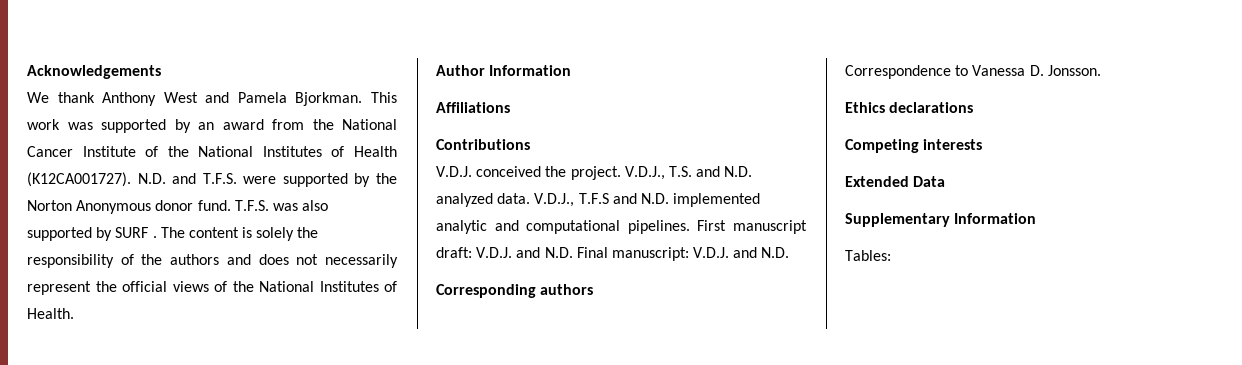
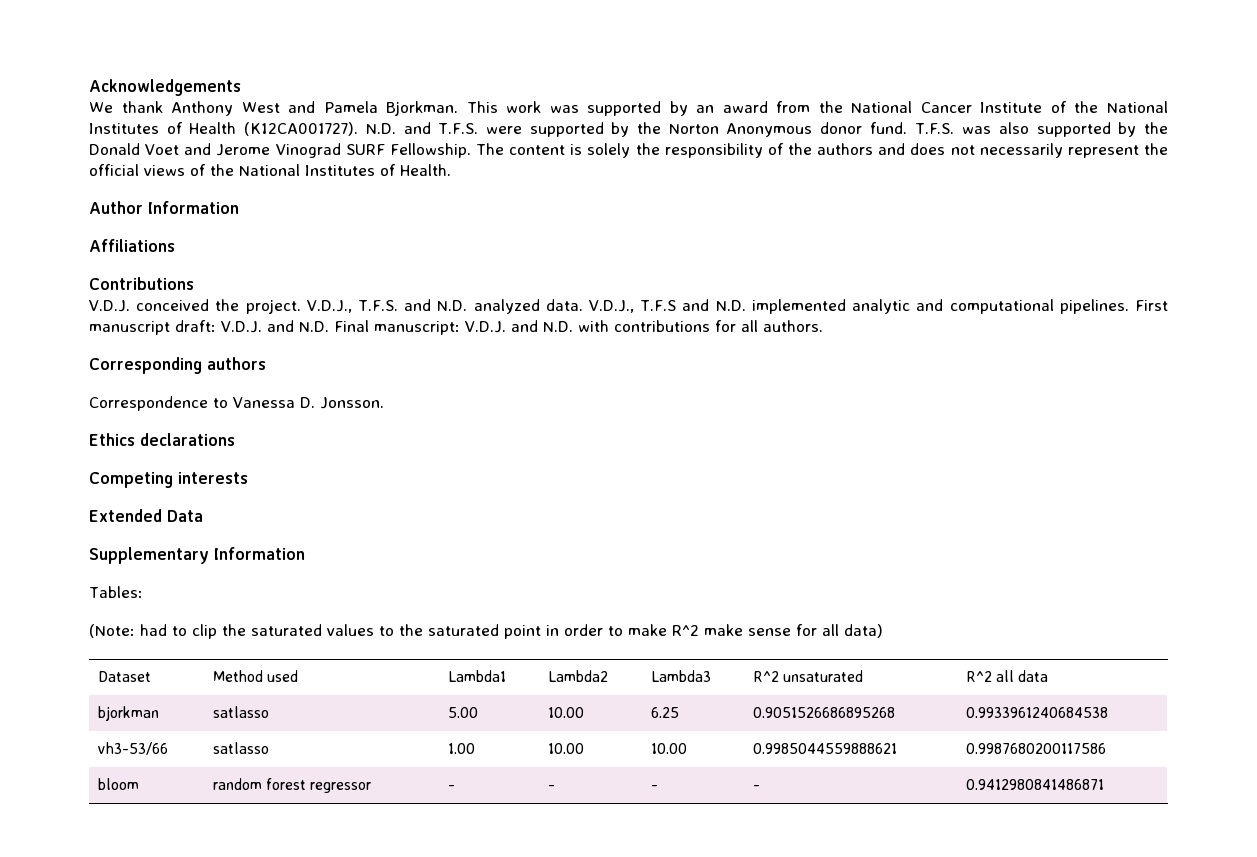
[115,227,157,238] SURF . -> [1144,122,1168,134] [89,143,471,158] the Donald Voet and Jerome Vinograd SURF Fellowship.
[668,166,692,177] T.S. -> [358,300,399,311] T.F.S.
(790, 252) none -> [577,320,823,332] with contributions for all authors.
(891, 255) none -> [89,624,883,639] [97,671,151,682] [212,670,299,682] [447,670,506,682] [547,670,608,682] [650,670,711,682] [752,670,864,682] [965,670,1049,682] [97,706,159,721] [212,706,269,718] [447,707,478,718] [547,707,584,718] [650,707,679,718] [752,707,895,718] [965,707,1108,718] [97,742,168,755] [212,742,269,754] [447,743,475,754] [547,743,584,754] [650,743,687,754] [752,743,897,754] [965,743,1106,754] [97,778,139,790] [212,778,372,793] [447,785,455,790] [547,785,555,790] [650,785,658,790] [752,785,760,790] [965,779,1104,790] // (Note: had to clip the saturated values to the saturated point in order to make R^2 make sense for all data) // Dataset | Method used | Lambda1 | Lambda2 | Lambda3 | R^2 unsaturated | R^2 all data // bjorkman | satlasso | 5.00 | 10.00 | 6.25 | 0.9051526686895268 | 0.9933961240684538 // vh3-53/66 | satlasso | 1.00 | 10.00 | 10.00 | 0.9985044559888621 | 0.9987680200117586 // bloom | random forest regressor | - | - | - | - | 0.9412980841486871

